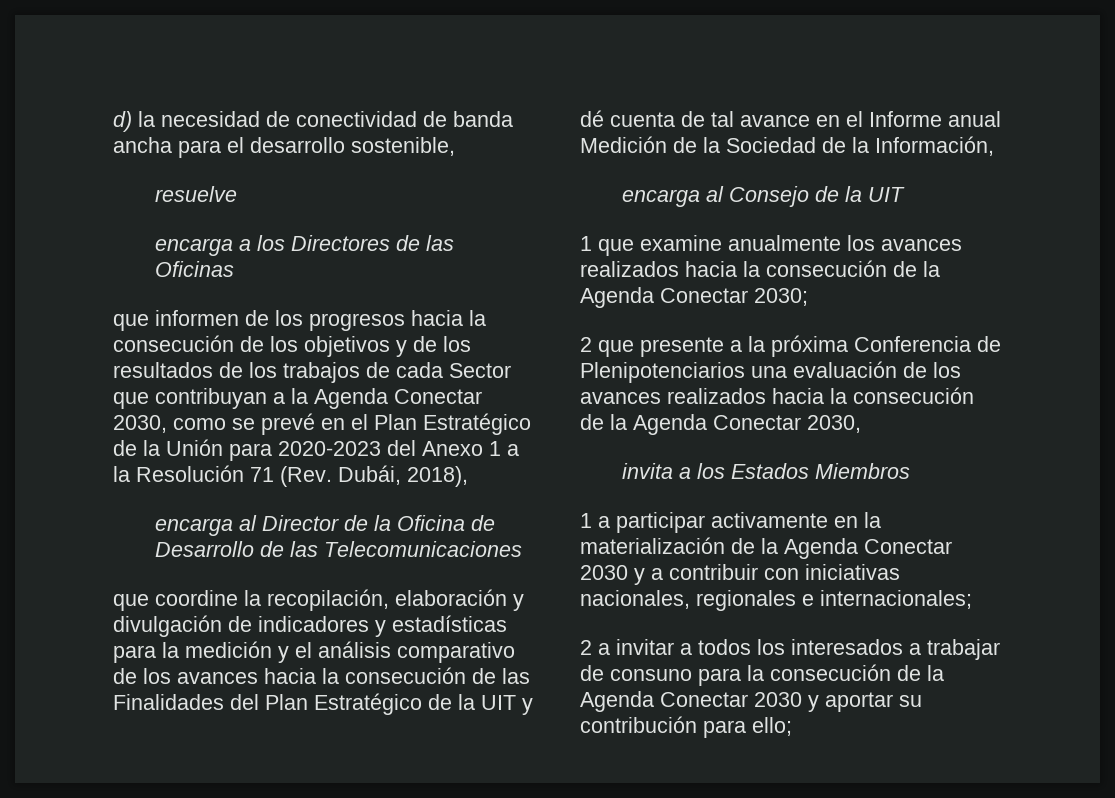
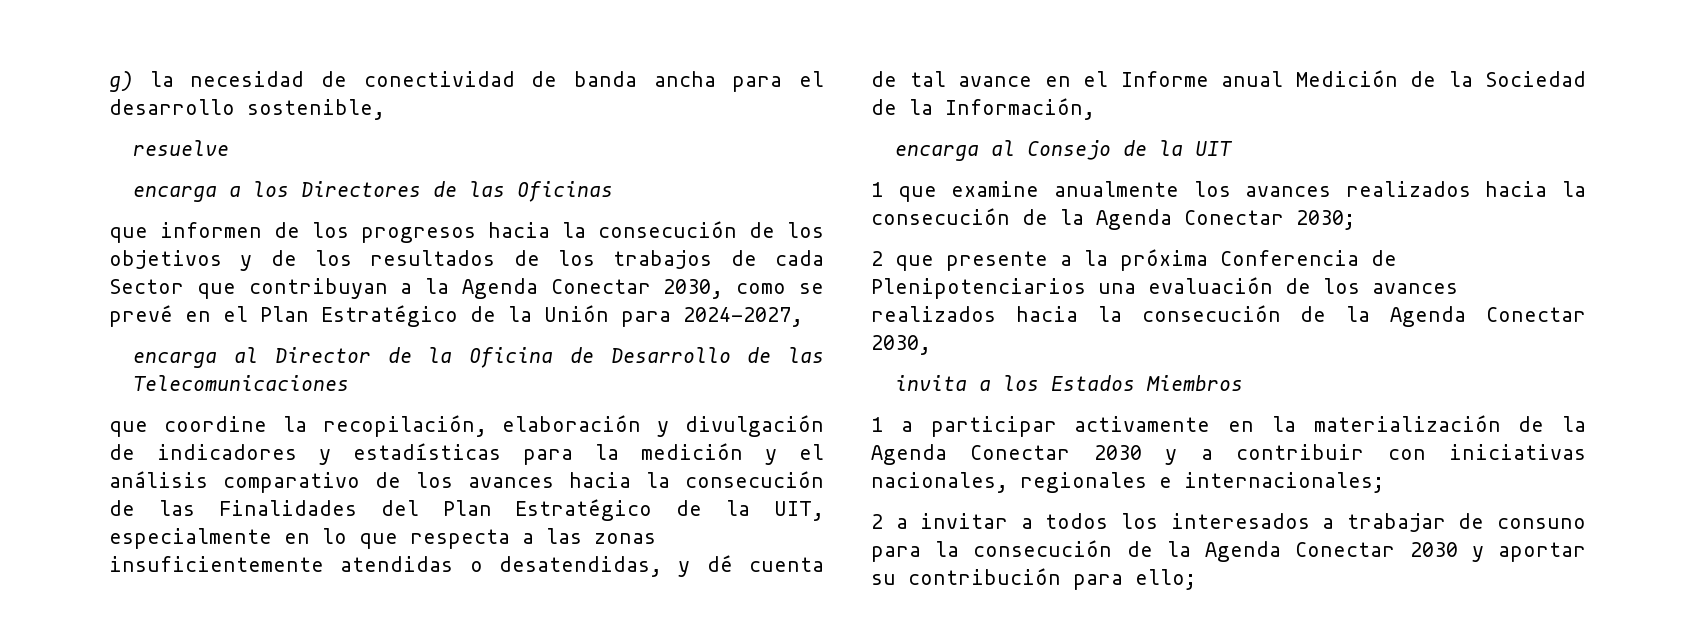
[113,111,132,132] d) -> [109,71,133,92] g)
[278,440,519,456] [113,465,468,487] 2020-2023 del Anexo 1 a la Resolución 71 (Rev. Dubái, 2018), -> [683,307,803,327] 2024-2027,
[481,695,516,710] UIT -> [774,501,824,521] [109,528,656,549] [109,556,662,577] UIT, especialmente en lo que respecta a las zonas insuficientemente atendidas o desatendidas,

